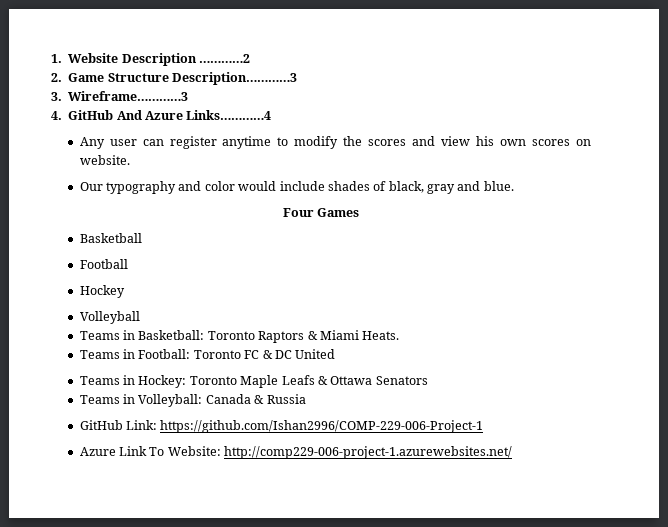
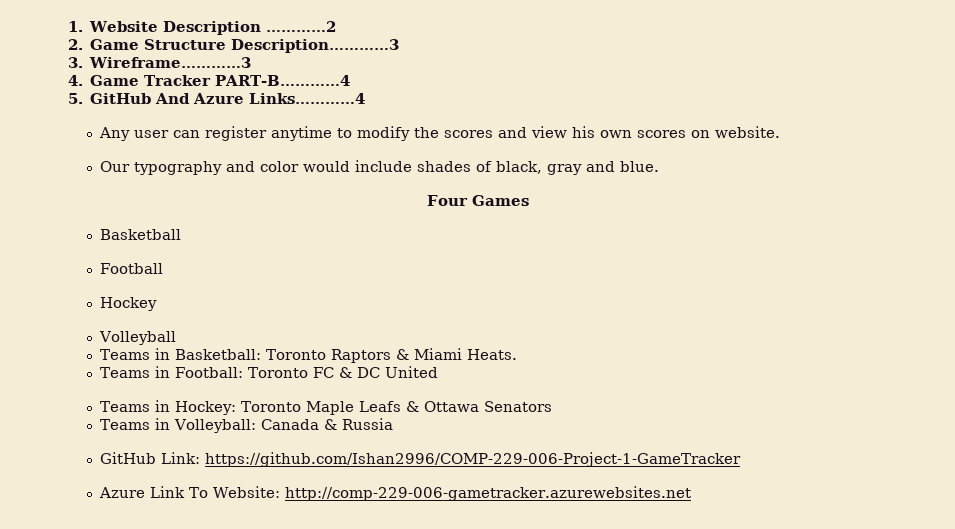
(62, 115) none -> [90,75,351,86] [68,93,83,104] Game Tracker PART-B…………4 // 5.
[160,420,484,433] https://github.com/Ishan2996/COMP-229-006-Project-1 -> [205,452,742,467] https://github.com/Ishan2996/COMP-229-006-Project-1-GameTracker
[224,446,513,459] http://comp229-006-project-1.azurewebsites.net/ -> [285,486,692,501] http://comp-229-006-gametracker.azurewebsites.net

